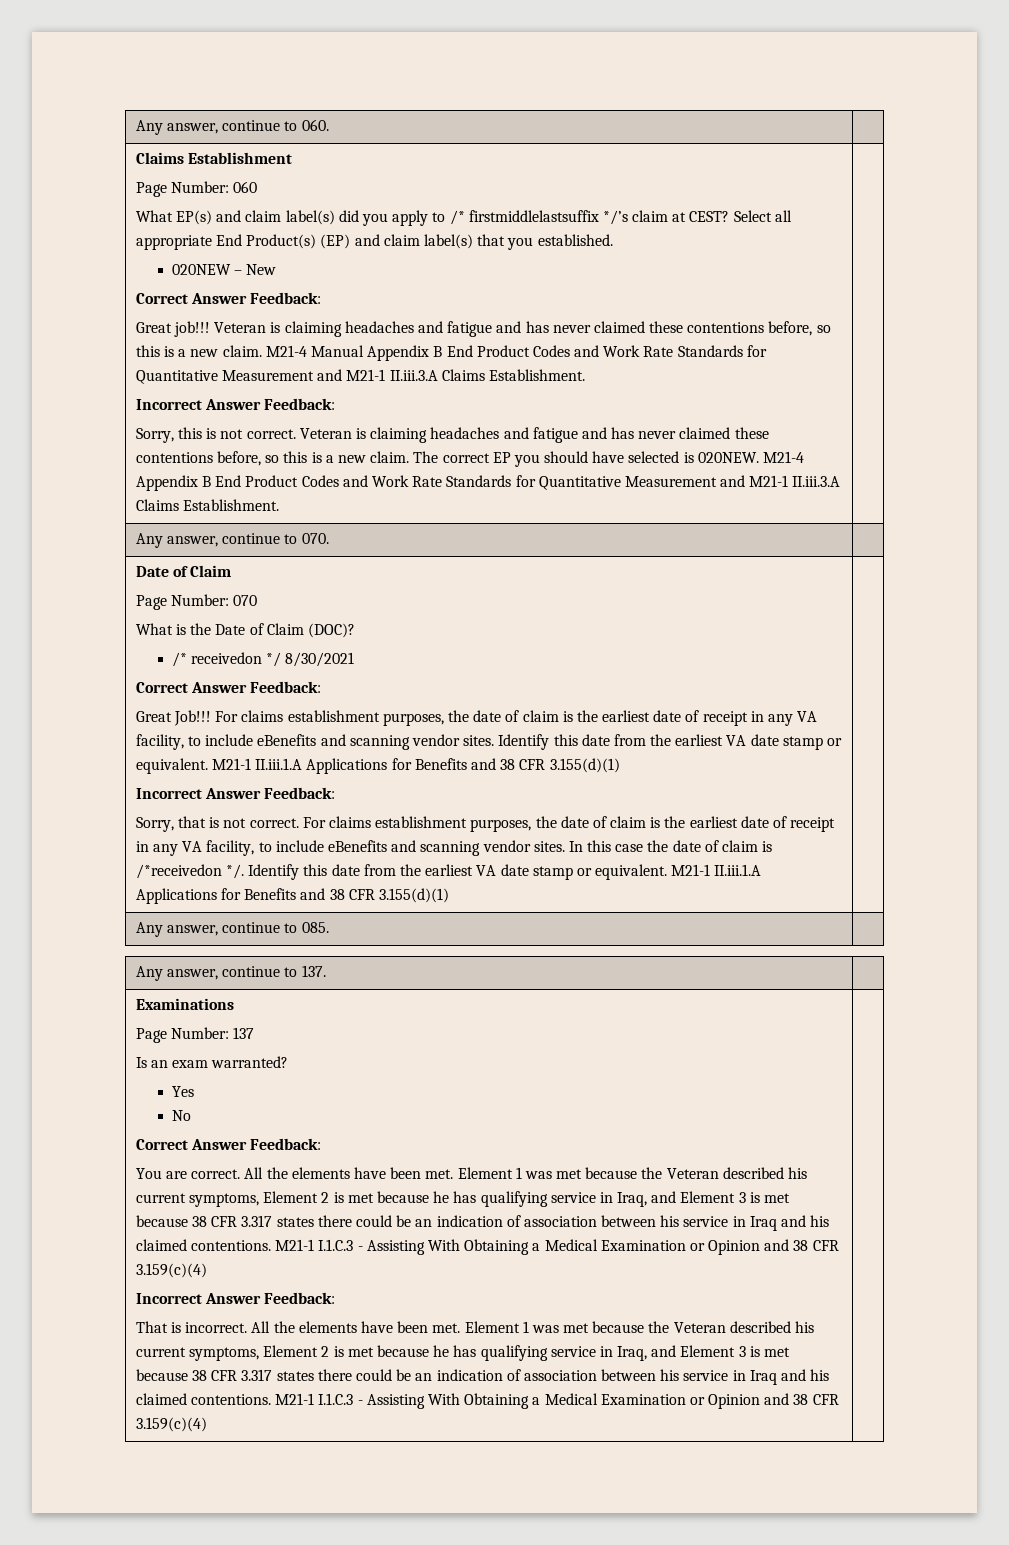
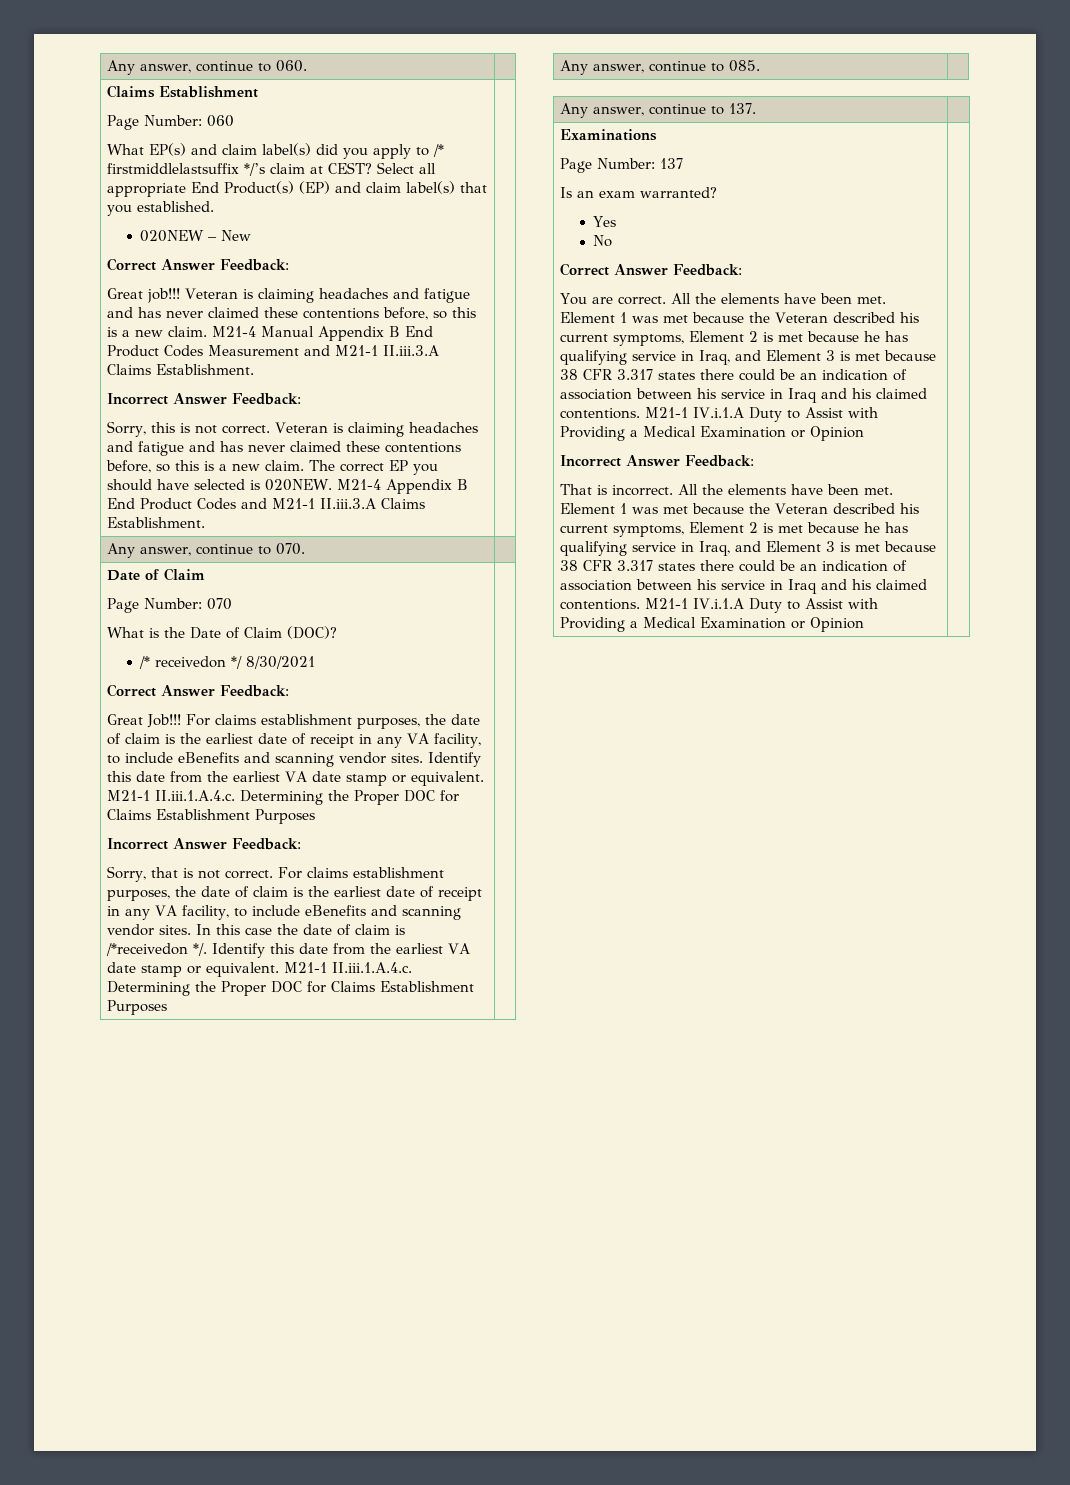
[574,345,767,357] [135,370,218,384] and Work Rate Standards for Quantitative -> (204, 351) none
[371,475,746,490] Work Rate Standards for Quantitative Measurement and -> (268, 503) none
[255,758,620,774] II.iii.1.A Applications for Benefits and 38 CFR 3.155(d)(1) -> [155,790,460,805] [107,809,316,824] II.iii.1.A.4.c. Determining the Proper DOC for Claims Establishment Purposes
[714,864,762,876] [135,888,449,904] II.iii.1.A Applications for Benefits and 38 CFR 3.155(d)(1) -> [332,962,413,973] [107,981,475,996] [107,1000,168,1015] II.iii.1.A.4.c. Determining the Proper DOC for Claims Establishment Purposes
[318,1239,839,1255] [135,1263,207,1278] I.1.C.3 - Assisting With Obtaining a Medical Examination or Opinion and 38 CFR 3.159(c)(4) -> [693,407,878,422] [560,426,865,441] IV.i.1.A Duty to Assist with Providing a Medical Examination or Opinion
[318,1393,839,1409] [135,1417,207,1432] I.1.C.3 - Assisting With Obtaining a Medical Examination or Opinion and 38 CFR 3.159(c)(4) -> [693,598,878,613] [560,617,865,632] IV.i.1.A Duty to Assist with Providing a Medical Examination or Opinion

